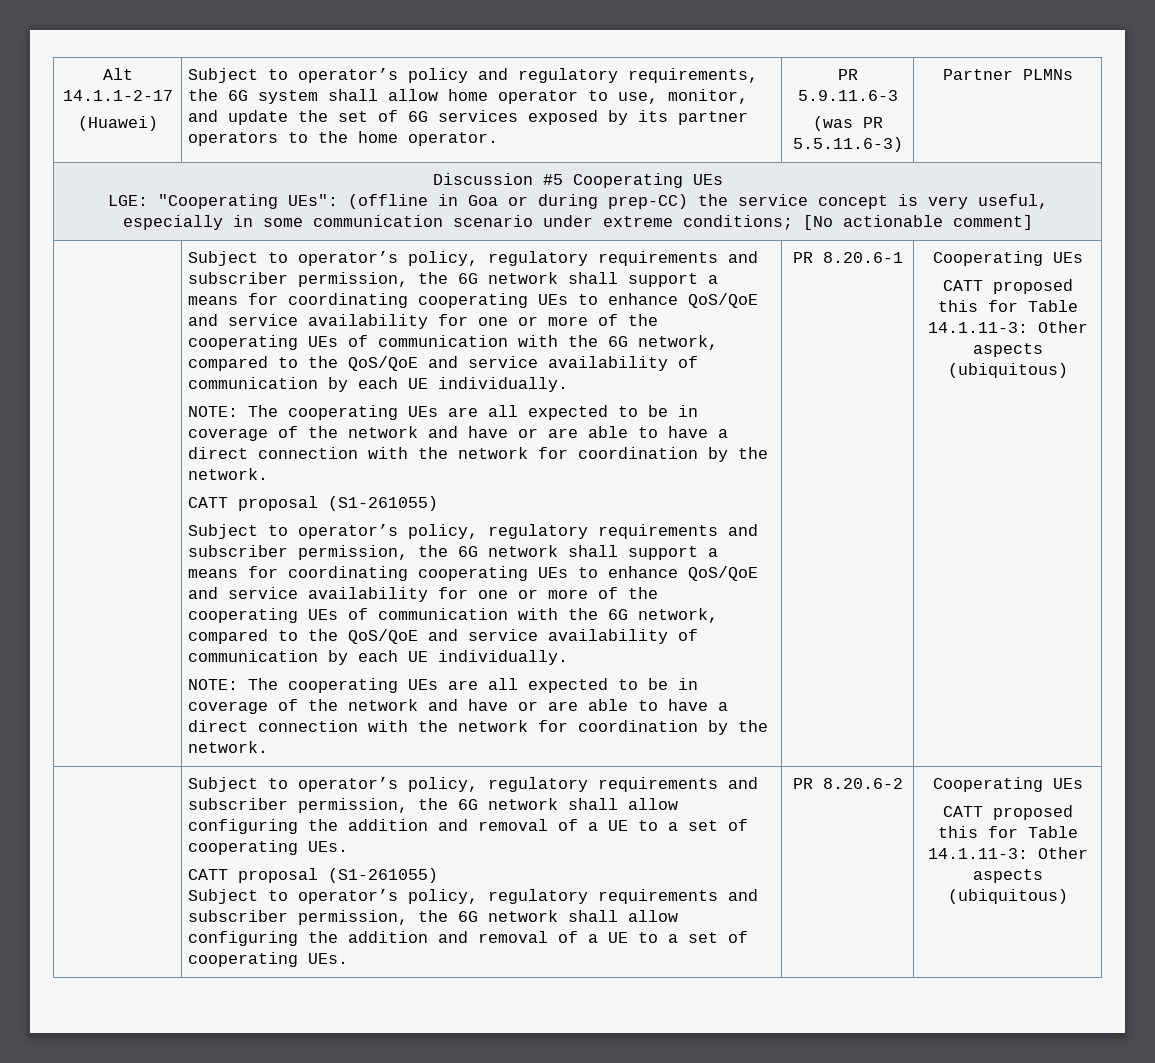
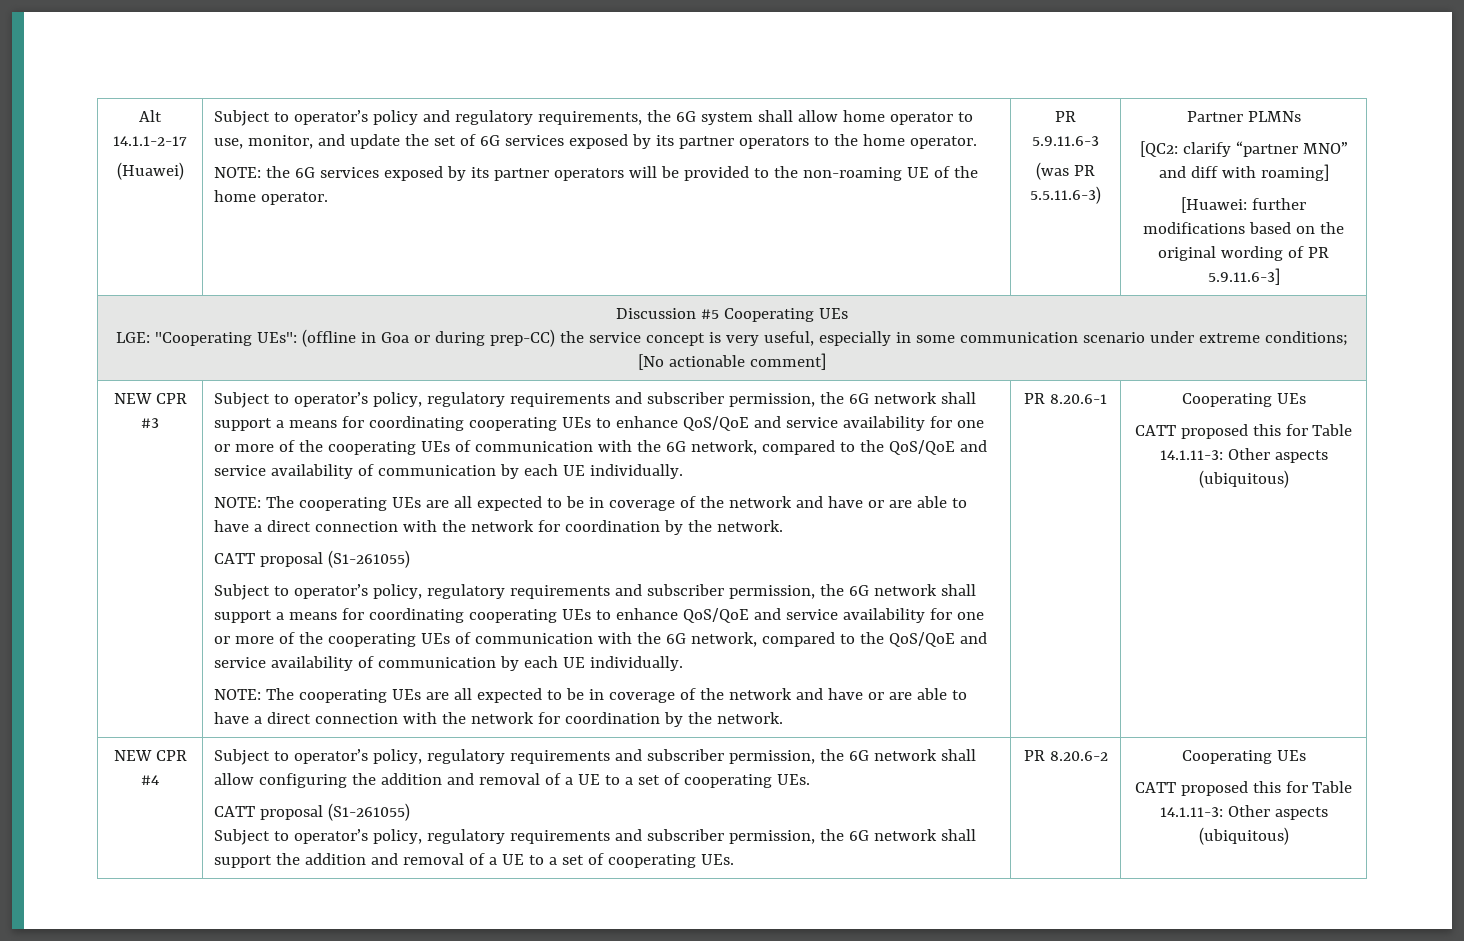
(499, 139) none -> [214,166,979,181] [214,190,329,205] // NOTE: the 6G services exposed by its partner operators will be provided to the non-roaming UE of the home operator.
(1073, 74) none -> [1139,141,1348,157] [1158,164,1329,181] [1181,197,1306,213] [1143,222,1344,234] [1158,246,1329,261] [1207,268,1280,285] // [QC2: clarify “partner MNO” and diff with roaming] // [Huawei: further modifications based on the original wording of PR 5.9.11.6-3]
(1033, 222) none -> [113,393,187,404] [141,418,159,428] NEW CPR #3
(1068, 370) none -> [113,750,187,761] [141,775,159,785] NEW CPR #4
[628,910,679,922] [188,931,299,946] allow configuring -> [214,855,273,868] support

